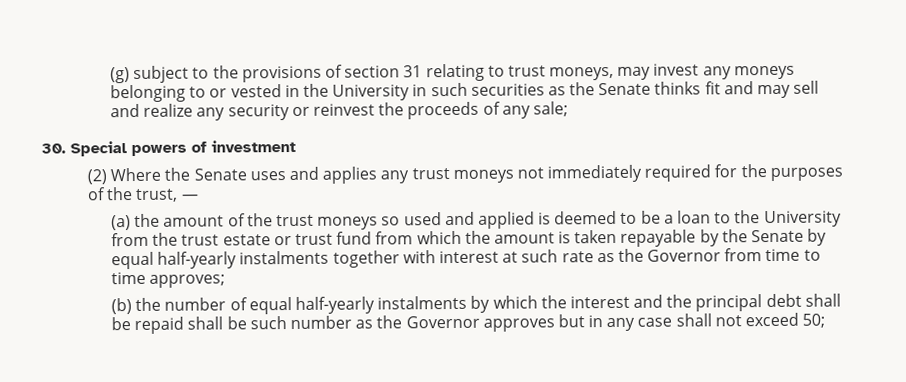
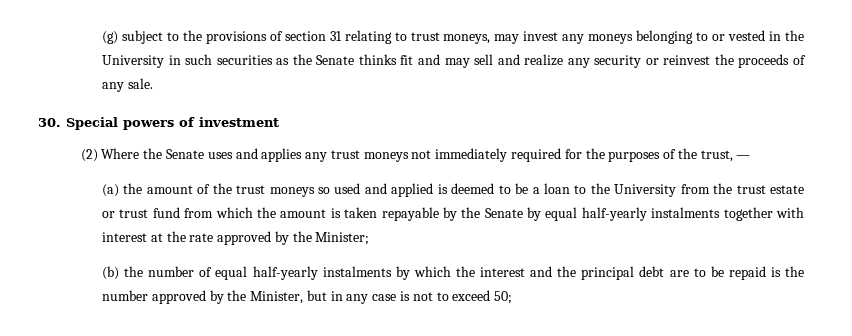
[532,101,568,117] sale; -> [127,78,153,89] sale.
[521,248,821,263] [111,271,226,288] such rate as the Governor from time to time approves; -> [166,231,370,245] the rate approved by the Minister;
[804,293,841,307] [111,315,555,335] shall be repaid shall be such number as the Governor approves -> [669,266,805,280] [102,290,304,304] are to be repaid is the number approved by the Minister,
[675,313,742,327] shall not -> [400,291,449,301] is not to

